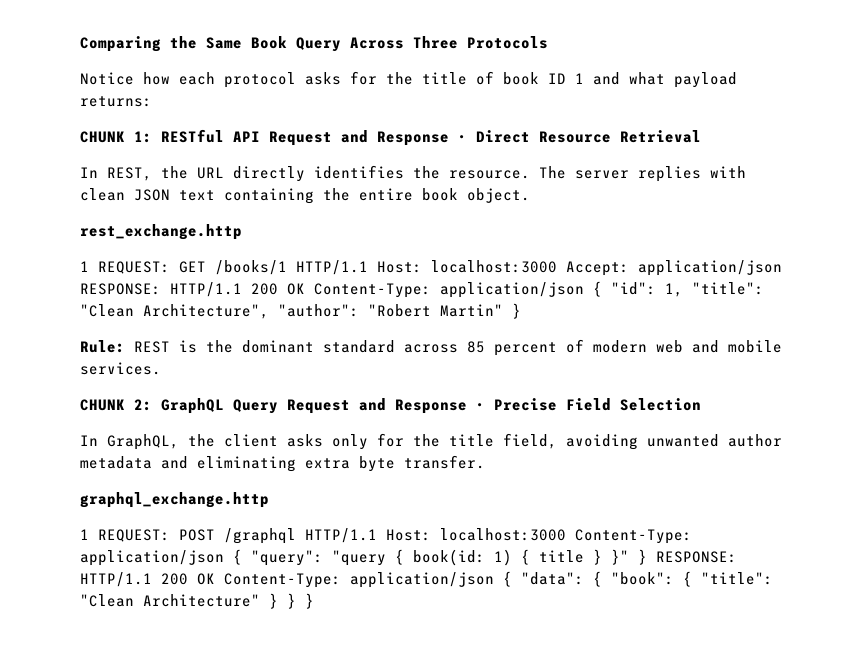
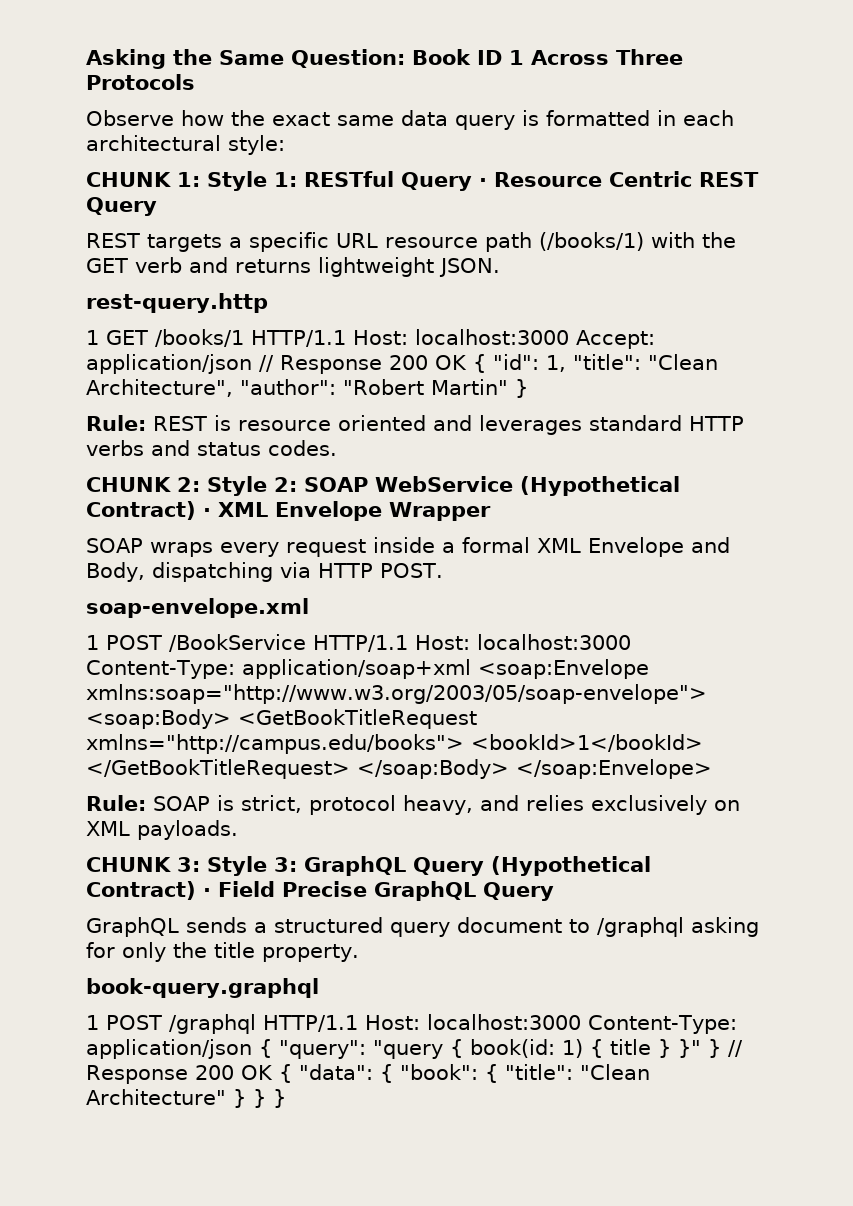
[80,36,161,52] Comparing -> [86,49,166,69] Asking
[251,36,341,52] Book Query -> [291,49,524,68] Question: Book ID 1
[80,71,737,88] [80,96,152,107] [80,129,701,146] [80,165,746,182] [80,188,530,204] [80,224,242,240] [80,261,170,274] Notice how each protocol asks for the title of book ID 1 and what payload returns: // CHUNK 1: RESTful API Request and Response · Direct Resource Retrieval // In REST, the URL directly identifies the resource. The server replies with clean JSON text containing the entire book object. // rest_exchange.http // 1 REQUEST: -> [86,110,734,130] [86,135,285,155] [86,171,759,191] [86,197,157,216] [86,232,736,252] [86,257,500,277] [86,293,268,313] [86,330,99,345] Observe how the exact same data query is formatted in each architectural style: // CHUNK 1: Style 1: RESTful Query · Resource Centric REST Query // REST targets a specific URL resource path (/books/1) with the GET verb and returns lightweight JSON. // rest-query.http // 1
[80,282,584,298] RESPONSE: HTTP/1.1 200 OK Content-Type: application/json -> [259,355,467,374] // Response 200 OK
[206,339,782,356] [80,362,161,375] [80,398,701,414] [80,433,782,450] [80,455,485,472] [80,492,269,508] [80,529,170,542] the dominant standard across 85 percent of modern web and mobile services. // CHUNK 2: GraphQL Query Request and Response · Precise Field Selection // In GraphQL, the client asks only for the title field, avoiding unwanted author metadata and eliminating extra byte transfer. // graphql_exchange.http // 1 REQUEST: -> [238,415,744,435] [86,440,337,456] [86,476,680,496] [86,501,491,521] [86,537,730,557] [86,562,443,582] [86,598,309,618] [86,634,631,652] [86,659,649,679] [86,684,707,704] [86,709,477,729] [86,734,703,754] [86,759,712,779] [86,795,740,815] [86,820,238,840] [86,856,651,876] [86,881,554,901] [86,917,759,937] [86,942,359,962] [86,978,319,998] [86,1015,99,1030] resource oriented and leverages standard HTTP verbs and status codes. // CHUNK 2: Style 2: SOAP WebService (Hypothetical Contract) · XML Envelope Wrapper // SOAP wraps every request inside a formal XML Envelope and Body, dispatching via HTTP POST. // soap-envelope.xml // 1 POST /BookService HTTP/1.1 Host: localhost:3000 Content-Type: application/soap+xml <soap:Envelope xmlns:soap="http://www.w3.org/2003/05/soap-envelope"> <soap:Body> <GetBookTitleRequest xmlns="http://campus.edu/books"> <bookId>1</bookId> </GetBookTitleRequest> </soap:Body> </soap:Envelope> // Rule: SOAP is strict, protocol heavy, and relies exclusively on XML payloads. // CHUNK 3: Style 3: GraphQL Query (Hypothetical Contract) · Field Precise GraphQL Query // GraphQL sends a structured query document to /graphql asking for only the title property. // book-query.graphql // 1
[656,551,737,563] [80,572,494,588] RESPONSE: HTTP/1.1 200 OK Content-Type: application/json -> [728,1040,743,1057] [86,1065,273,1084] // Response 200 OK

